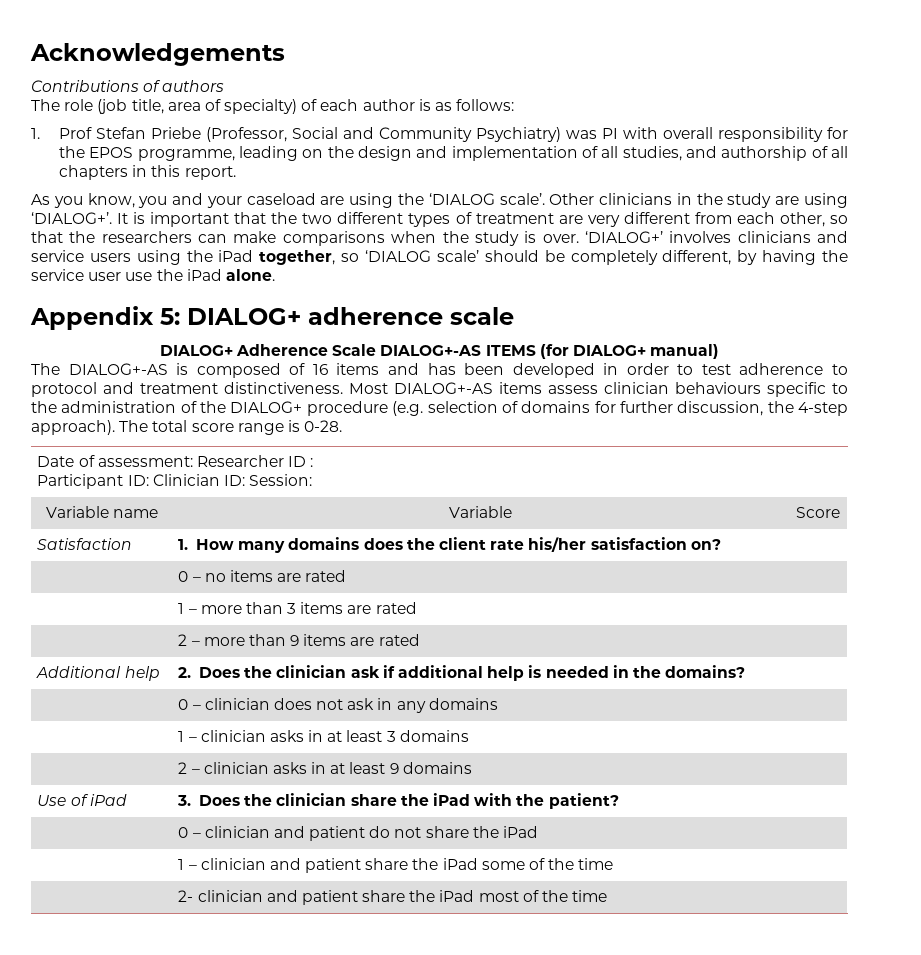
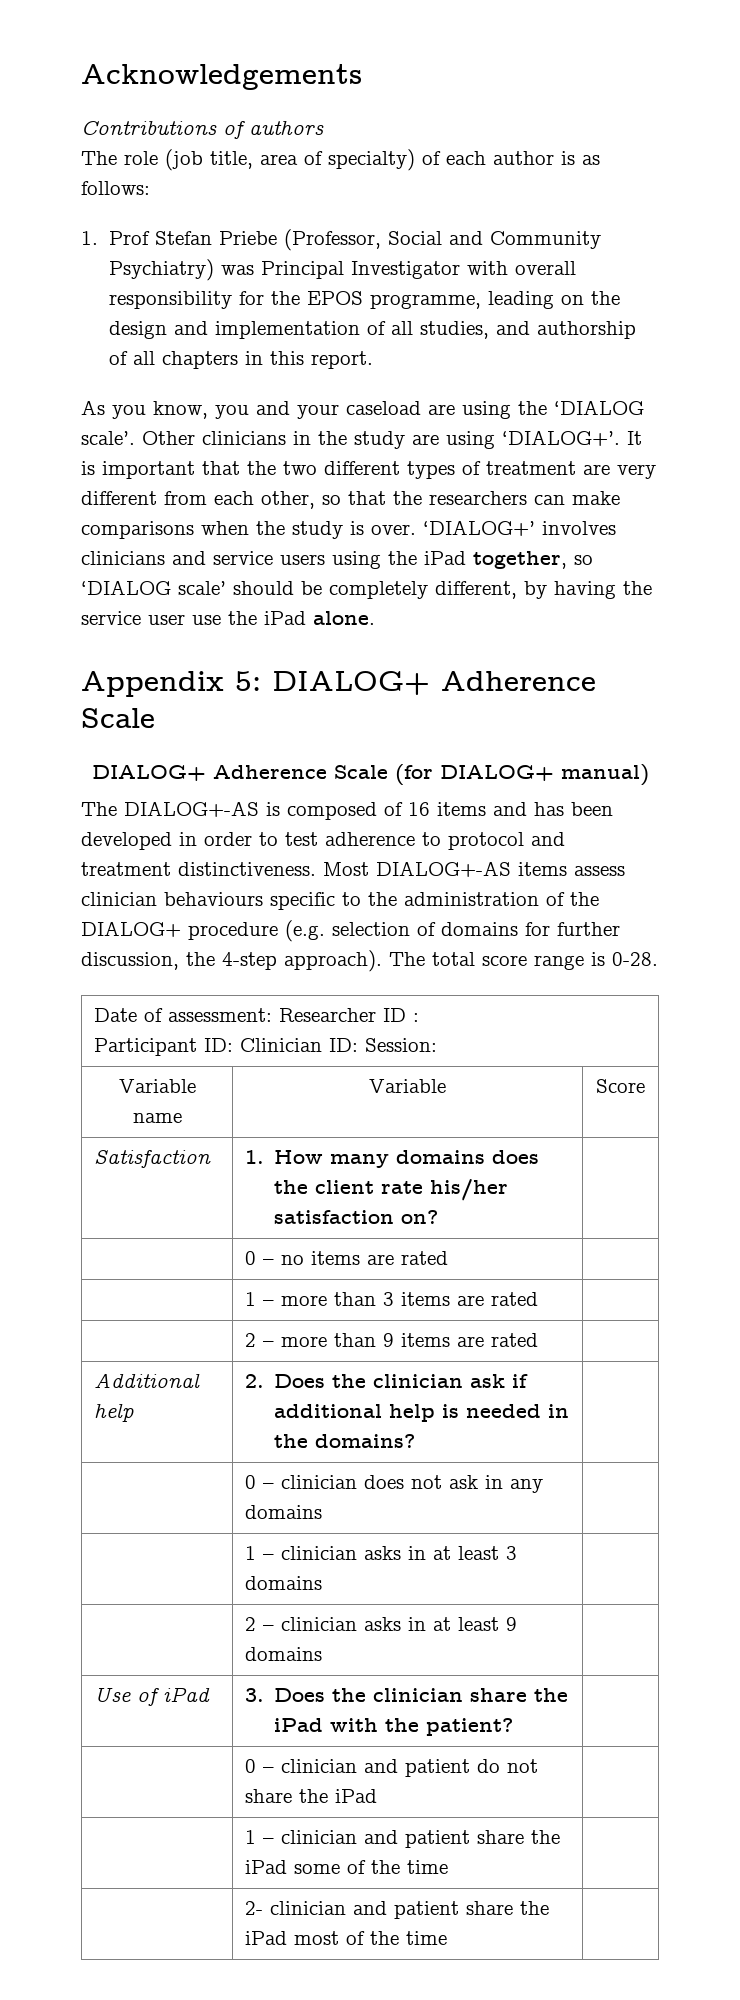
[602,128,619,139] PI -> [260,261,460,279] Principal Investigator
[308,307,514,325] [159,344,536,356] adherence scale // DIALOG+ Adherence Scale DIALOG+-AS ITEMS -> [441,671,596,691] [81,708,155,728] [91,765,388,781] Adherence Scale // DIALOG+ Adherence Scale

